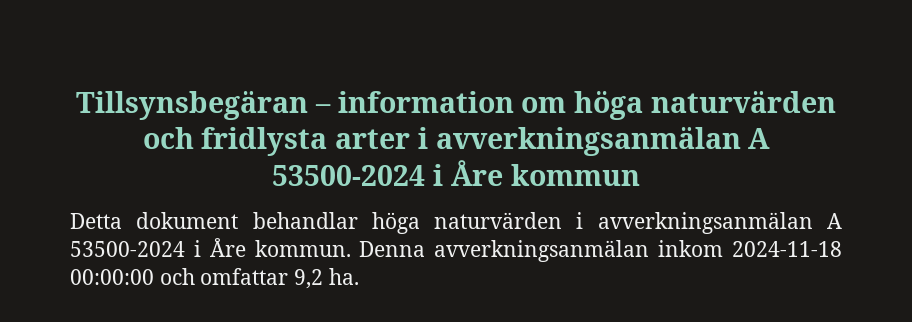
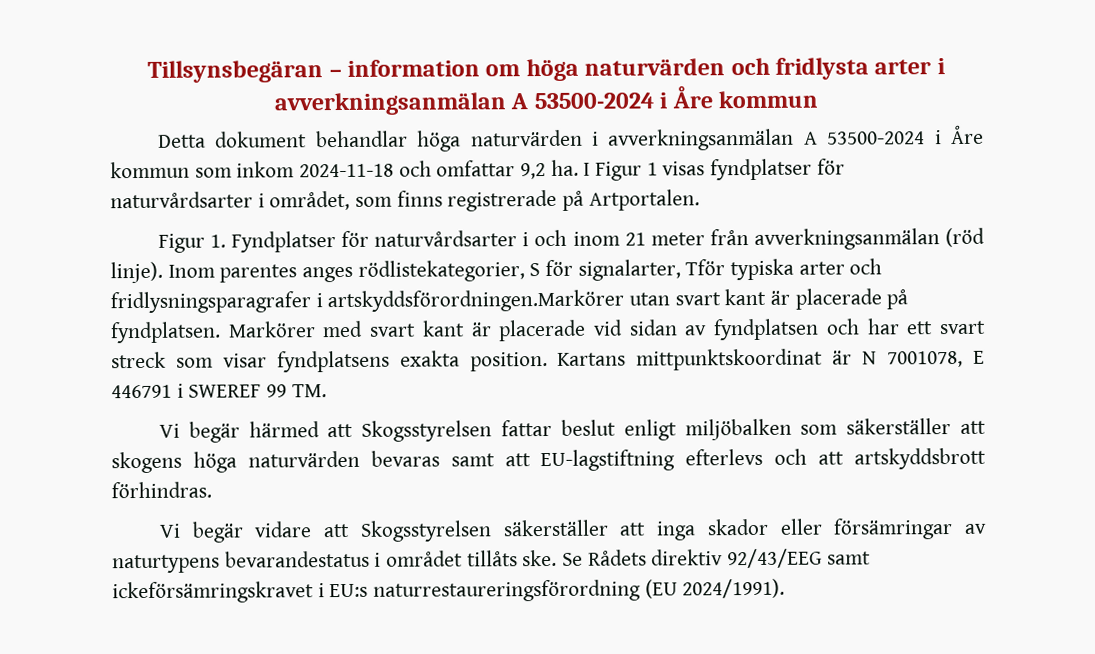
[254,240,650,262] kommun. Denna avverkningsanmälan -> [110,161,232,179] kommun som
[70,269,154,285] 00:00:00 -> (395, 170) none
(359, 276) none -> [583,158,845,181] [110,189,700,212] [157,227,985,253] [110,258,883,284] [110,288,909,314] [110,318,986,344] [111,348,985,373] [111,383,327,399] [158,418,986,443] [111,447,986,474] [111,481,212,499] [158,518,987,543] [112,548,871,574] [112,578,786,604] I Figur 1 visas fyndplatser för naturvårdsarter i området, som finns registrerade på Artportalen. // Figur 1. Fyndplatser för naturvårdsarter i och inom 21 meter från avverkningsanmälan (röd linje). Inom parentes anges rödlistekategorier, S för signalarter, Tför typiska arter och fridlysningsparagrafer i artskyddsförordningen.Markörer utan svart kant är placerade på fyndplatsen. Markörer med svart kant är placerade vid sidan av fyndplatsen och har ett svart streck som visar fyndplatsens exakta position. Kartans mittpunktskoordinat är N 7001078, E 446791 i SWEREF 99 TM. // Vi begär härmed att Skogsstyrelsen fattar beslut enligt miljöbalken som säkerställer att skogens höga naturvärden bevaras samt att EU-lagstiftning efterlevs och att artskyddsbrott förhindras. // Vi begär vidare att Skogsstyrelsen säkerställer att inga skador eller försämringar av naturtypens bevarandestatus i området tillåts ske. Se Rådets direktiv 92/43/EEG samt ickeförsämringskravet i EU:s naturrestaureringsförordning (EU 2024/1991).

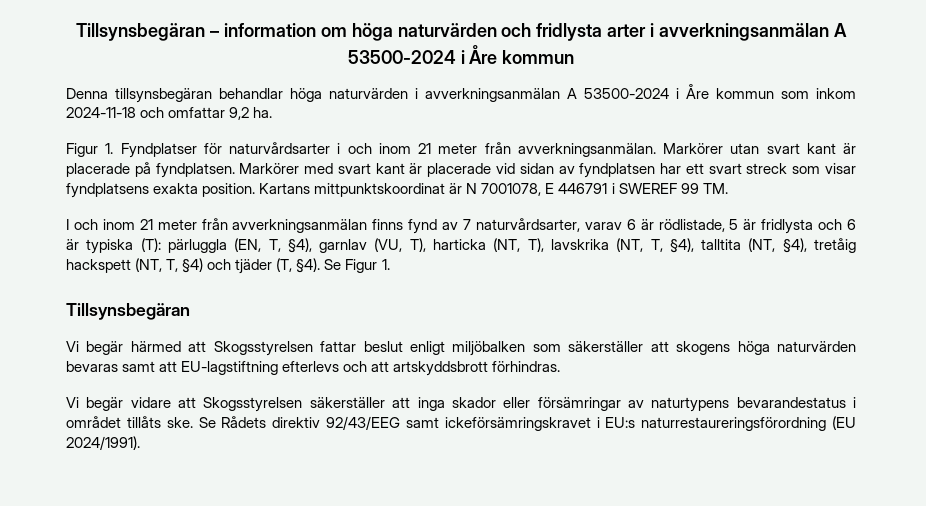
[157,131,308,148] Detta dokument -> [66,88,212,103] Denna tillsynsbegäran
[583,158,845,181] [110,189,700,212] I Figur 1 visas fyndplatser för naturvårdsarter i området, som finns registrerade på Artportalen. -> (273, 112) none
[753,227,985,250] [110,258,883,284] [110,289,625,314] avverkningsanmälan (röd linje). Inom parentes anges rödlistekategorier, S för signalarter, Tför typiska arter och fridlysningsparagrafer i artskyddsförordningen.Markörer -> [517,143,723,157] avverkningsanmälan. Markörer
[825,318,860,335] och -> (656, 170) none
(327, 391) none -> [66,218,856,234] [66,238,856,254] [66,258,390,274] [66,303,190,320] // I och inom 21 meter från avverkningsanmälan finns fynd av 7 naturvårdsarter, varav 6 är rödlistade, 5 är fridlysta och 6 är typiska (T): pärluggla (EN, T, §4), garnlav (VU, T), harticka (NT, T), lavskrika (NT, T, §4), talltita (NT, §4), tretåig hackspett (NT, T, §4) och tjäder (T, §4). Se Figur 1. // Tillsynsbegäran

